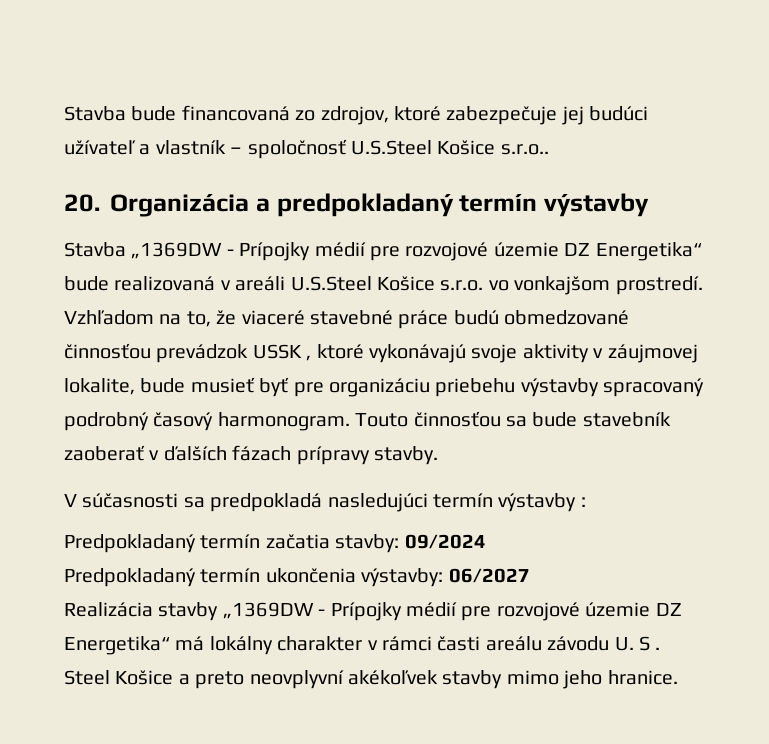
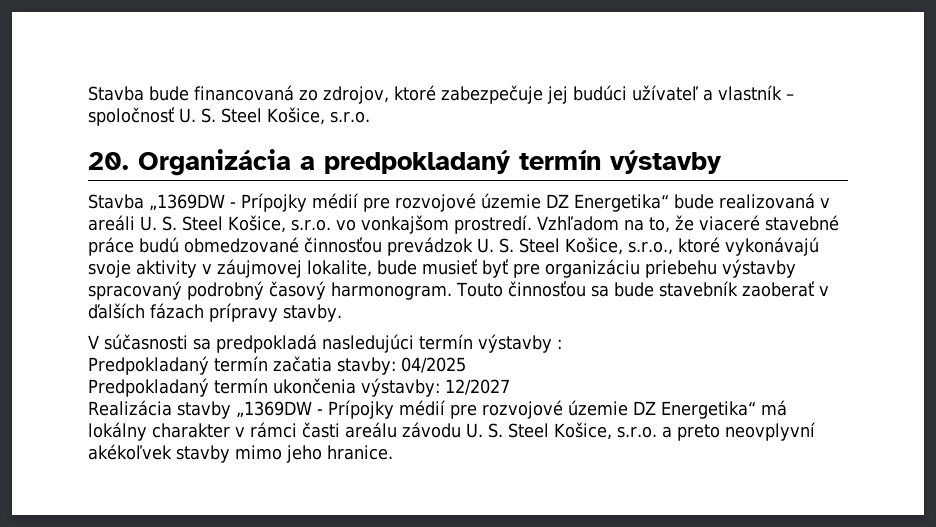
[351,140,549,155] U.S.Steel Košice s.r.o.. -> [179,107,370,125] U. S. Steel Košice, s.r.o.
[290,276,435,291] U.S.Steel Košice -> [140,215,286,233] U. S. Steel Košice,
[252,344,312,361] USSK , -> [477,237,673,255] U. S. Steel Košice, s.r.o.,
[404,534,486,549] 09/2024 -> [400,357,466,373] 04/2025
[448,568,530,583] 06/2027 -> [444,379,510,395] 12/2027
[638,636,661,651] [64,670,174,685] S . Steel Košice -> [488,422,657,440] S. Steel Košice, s.r.o.

